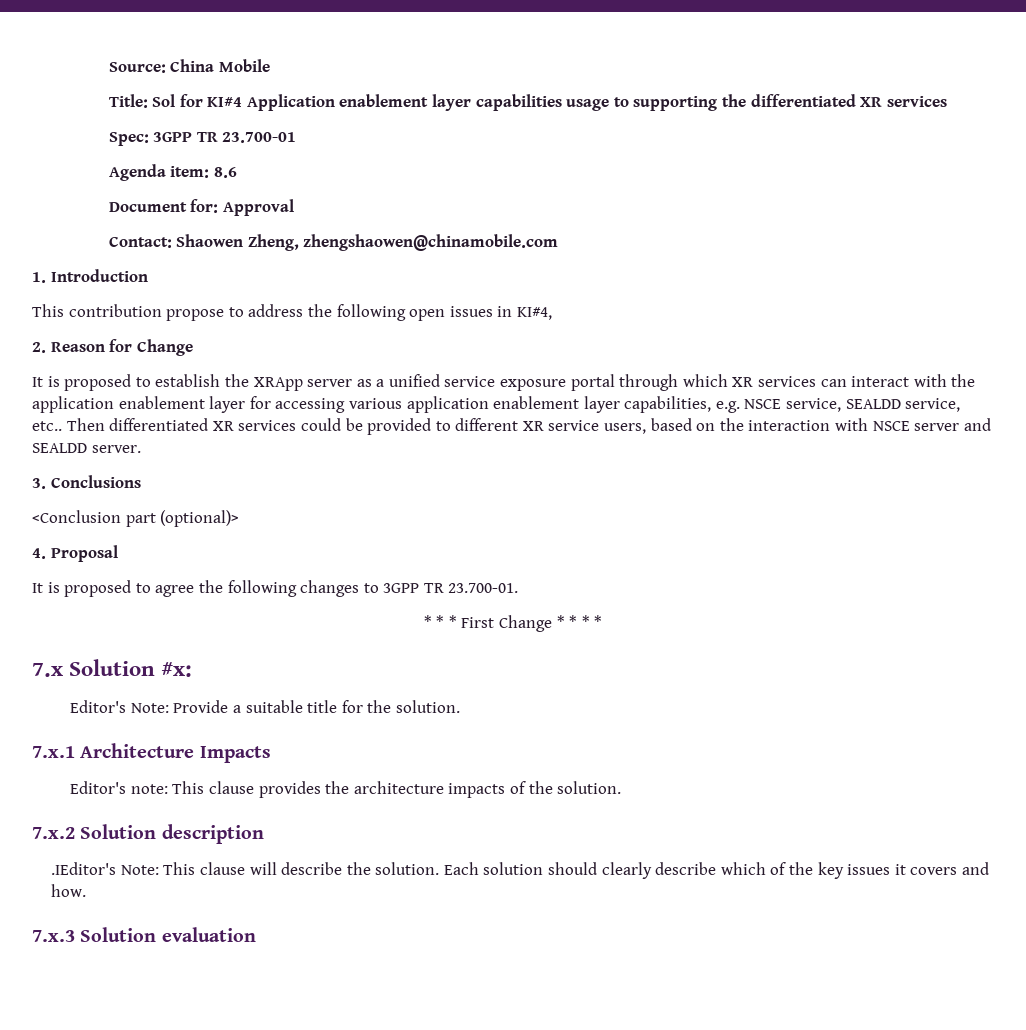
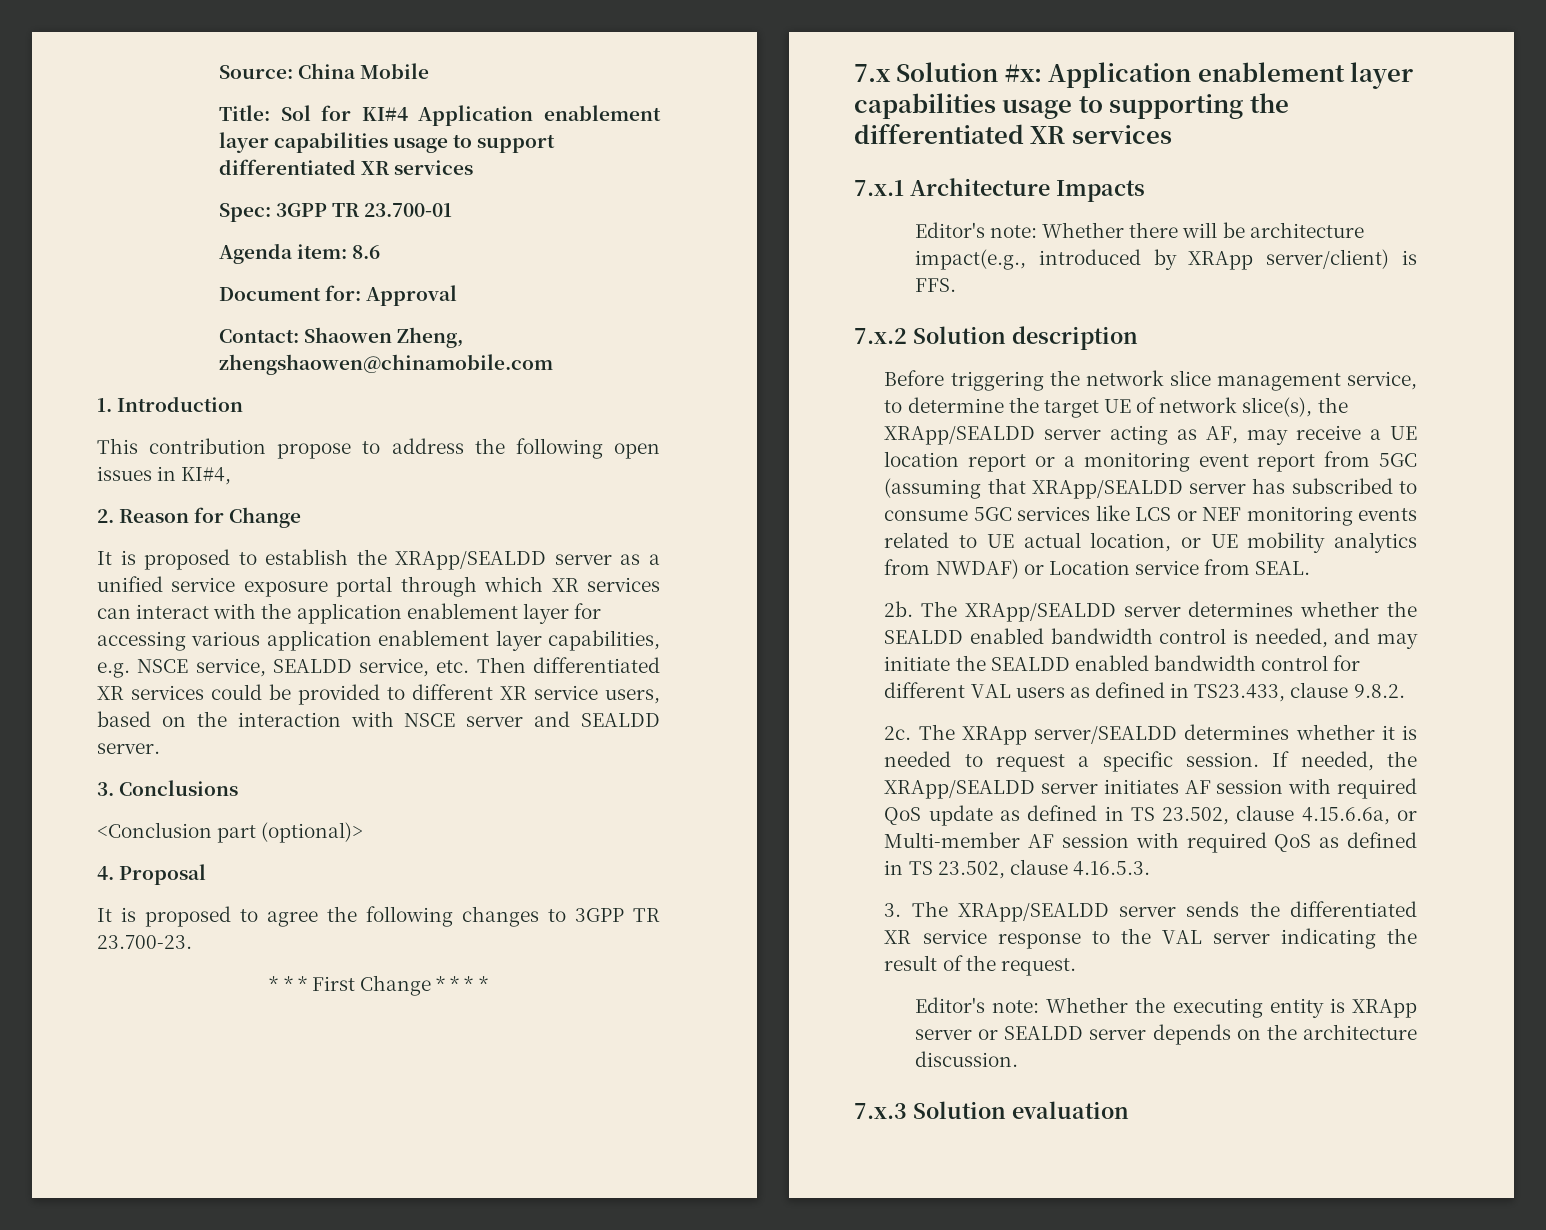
[633,94,747,111] supporting the -> [477,134,556,153] support
[253,377,303,391] XRApp -> [395,551,547,570] XRApp/SEALDD
[32,421,62,431] etc.. -> [436,660,470,673] etc.
[448,583,519,593] 23.700-01. -> [97,935,192,949] 23.700-23.
[70,700,460,713] // Editor's Note: Provide a suitable title for the solution. -> [1048,62,1414,89] [854,93,1289,119] [854,123,1172,144] Application enablement layer capabilities usage to supporting the differentiated XR services
[172,781,622,798] [32,824,264,844] [51,862,989,879] [51,884,87,897] This clause provides the architecture impacts of the solution. // 7.x.2 Solution description // .IEditor's Note: This clause will describe the solution. Each solution should clearly describe which of the key issues it covers and how. -> [1042,222,1364,238] [914,249,1417,270] [914,278,956,292] [854,326,1138,350] [884,370,1417,391] [884,397,1348,418] [884,425,1417,445] [884,451,1417,472] [884,478,1417,499] [884,505,1417,526] [884,532,1417,553] [884,559,1311,579] [884,601,1417,622] [884,628,1418,649] [884,655,1361,671] [884,682,1405,702] [884,724,1417,745] [884,751,1417,772] [884,778,1417,799] [884,805,1417,826] [884,832,1417,853] [884,859,1150,879] [884,901,1417,922] [884,928,1417,949] [884,955,1076,976] [914,997,1417,1018] [914,1024,1417,1045] [914,1051,1018,1067] Whether there will be architecture impact(e.g., introduced by XRApp server/client) is FFS. // 7.x.2 Solution description // Before triggering the network slice management service, to determine the target UE of network slice(s), the XRApp/SEALDD server acting as AF, may receive a UE location report or a monitoring event report from 5GC (assuming that XRApp/SEALDD server has subscribed to consume 5GC services like LCS or NEF monitoring events related to UE actual location, or UE mobility analytics from NWDAF) or Location service from SEAL. // 2b. The XRApp/SEALDD server determines whether the SEALDD enabled bandwidth control is needed, and may initiate the SEALDD enabled bandwidth control for different VAL users as defined in TS23.433, clause 9.8.2. // 2c. The XRApp server/SEALDD determines whether it is needed to request a specific session. If needed, the XRApp/SEALDD server initiates AF session with required QoS update as defined in TS 23.502, clause 4.15.6.6a, or Multi-member AF session with required QoS as defined in TS 23.502, clause 4.16.5.3. // 3. The XRApp/SEALDD server sends the differentiated XR service response to the VAL server indicating the result of the request. // Editor's note: Whether the executing entity is XRApp server or SEALDD server depends on the architecture discussion.

